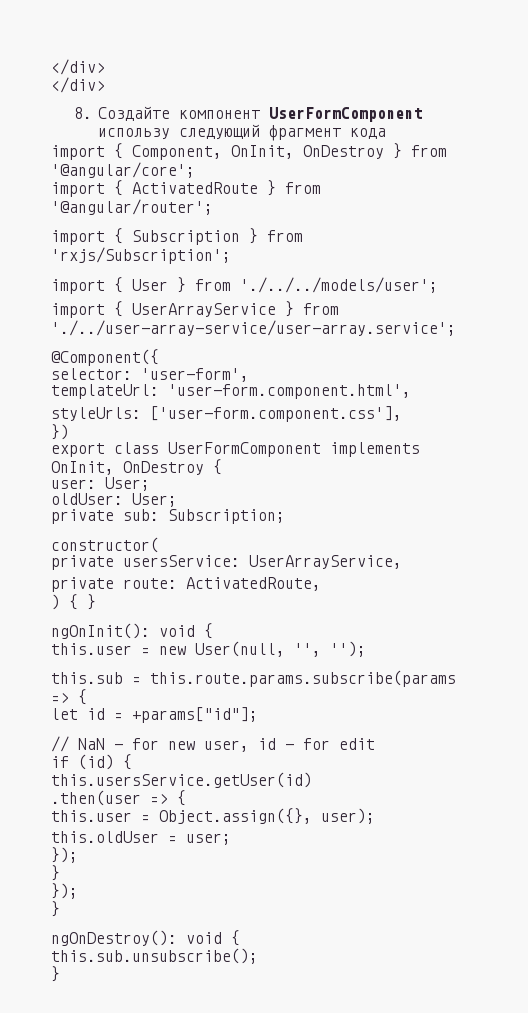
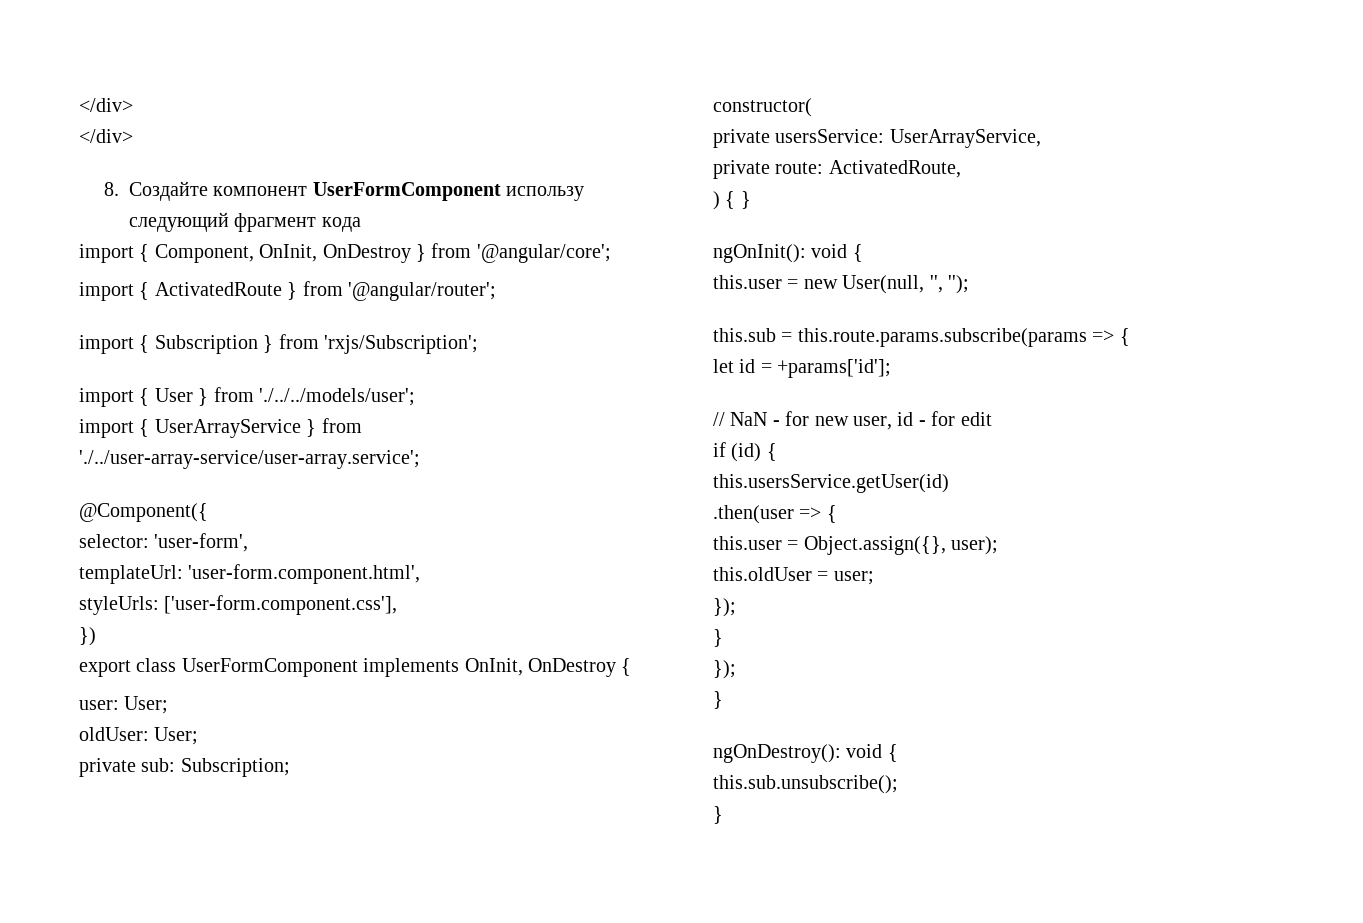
[132,707,258,723] +params["id"]; -> [777,359,892,378] +params['id'];

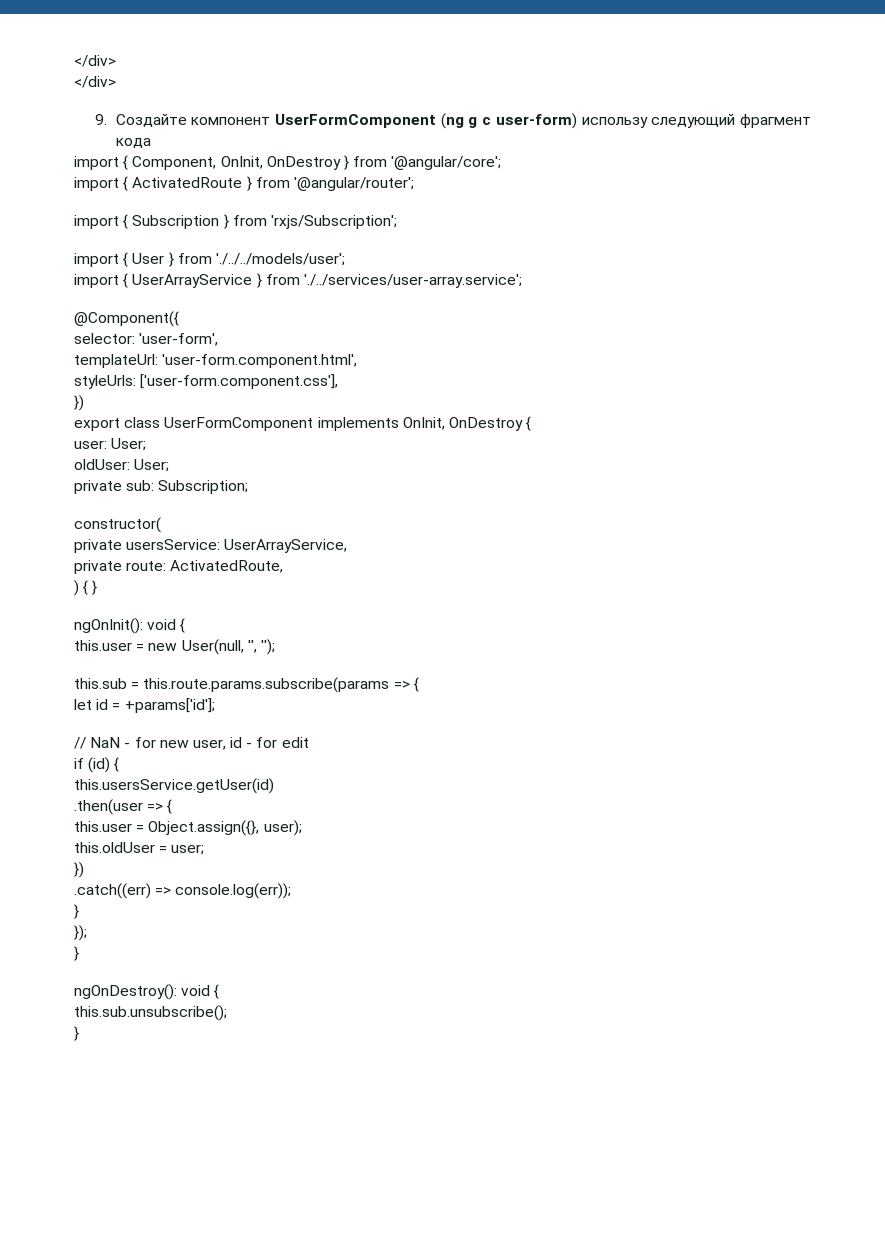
[103,182,119,196] 8. -> [94,114,107,125] 9.
(501, 191) none -> [440,113,577,129] (ng g c user-form)
[79,450,420,469] './../user-array-service/user-array.service'; -> [303,274,522,288] './../services/user-array.service';
[713,598,736,617] }); -> [74,862,84,878] [74,883,292,899] }) // .catch((err) => console.log(err));

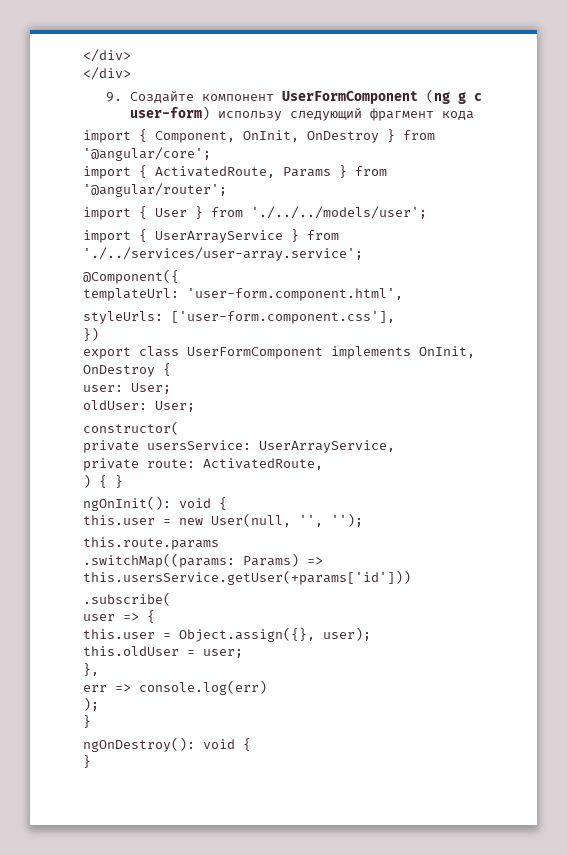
[132,177,243,188] ActivatedRoute -> [155,166,331,178] ActivatedRoute, Params
[74,214,397,229] // import { Subscription } from 'rxjs/Subscription'; -> (227, 190) none
[74,333,219,346] // selector: 'user-form', -> (179, 276) none
[74,480,249,494] // private sub: Subscription; -> (195, 406) none
[74,677,419,693] [74,698,215,713] [74,737,309,750] [74,757,120,773] [74,778,274,794] [74,799,143,815] this.sub = this.route.params.subscribe(params => { // let id = +params['id']; // // NaN - for new user, id - for edit // if (id) { // this.usersService.getUser(id) // .then(user -> [83,537,219,550] [83,553,323,568] [83,570,411,585] [83,592,171,606] [83,614,115,621] this.route.params // .switchMap((params: Params) => this.usersService.getUser(+params['id'])) // .subscribe( // user
[74,862,84,878] [74,883,292,899] [74,904,79,919] [74,925,87,941] }) // .catch((err) => console.log(err)); // } // }); -> [83,663,99,676] [83,680,267,695] [83,697,99,711] }, // err => console.log(err) // );
[74,1005,227,1021] // this.sub.unsubscribe(); -> (251, 744) none

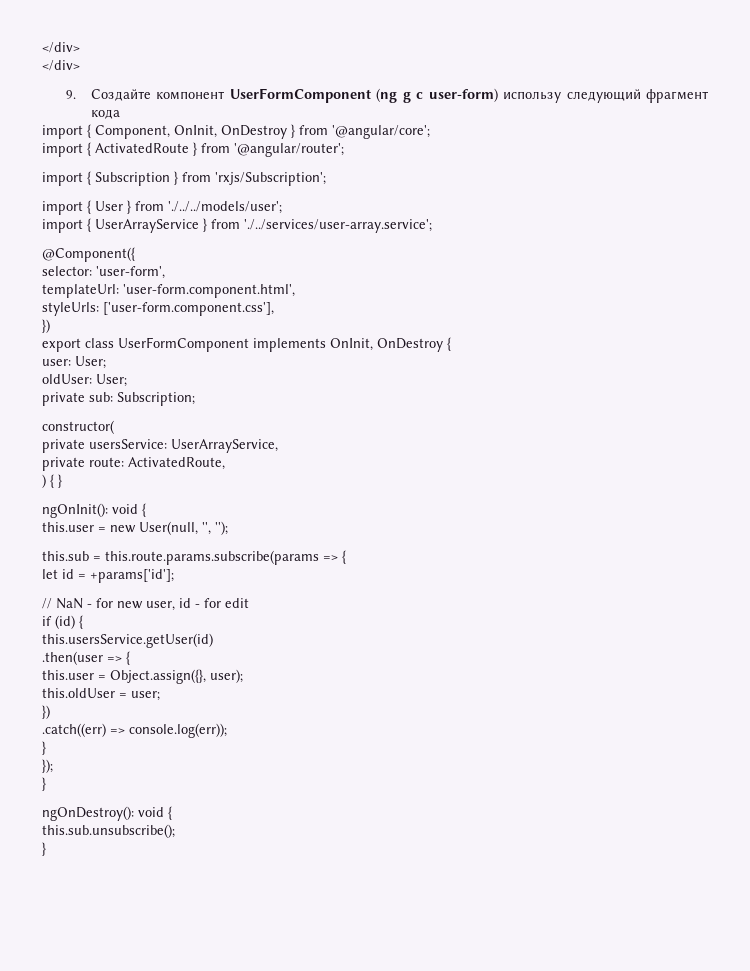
[155,166,331,178] ActivatedRoute, Params -> [95,143,189,153] ActivatedRoute
(227, 190) none -> [42,171,326,186] // import { Subscription } from 'rxjs/Subscription';
(179, 276) none -> [42,266,165,279] // selector: 'user-form',
(195, 406) none -> [42,392,195,406] // private sub: Subscription;
[83,537,219,550] [83,553,323,568] [83,570,411,585] [83,592,171,606] [83,614,115,621] this.route.params // .switchMap((params: Params) => this.usersService.getUser(+params['id'])) // .subscribe( // user -> [42,550,346,565] [42,569,174,583] [42,598,249,611] [42,615,83,629] [42,633,213,648] [42,651,103,665] this.sub = this.route.params.subscribe(params => { // let id = +params['id']; // // NaN - for new user, id - for edit // if (id) { // this.usersService.getUser(id) // .then(user
[83,663,99,676] [83,680,267,695] [83,697,99,711] }, // err => console.log(err) // ); -> [42,705,50,719] [42,723,227,738] [42,741,46,755] [42,759,53,773] }) // .catch((err) => console.log(err)); // } // });
(251, 744) none -> [42,824,175,838] // this.sub.unsubscribe();

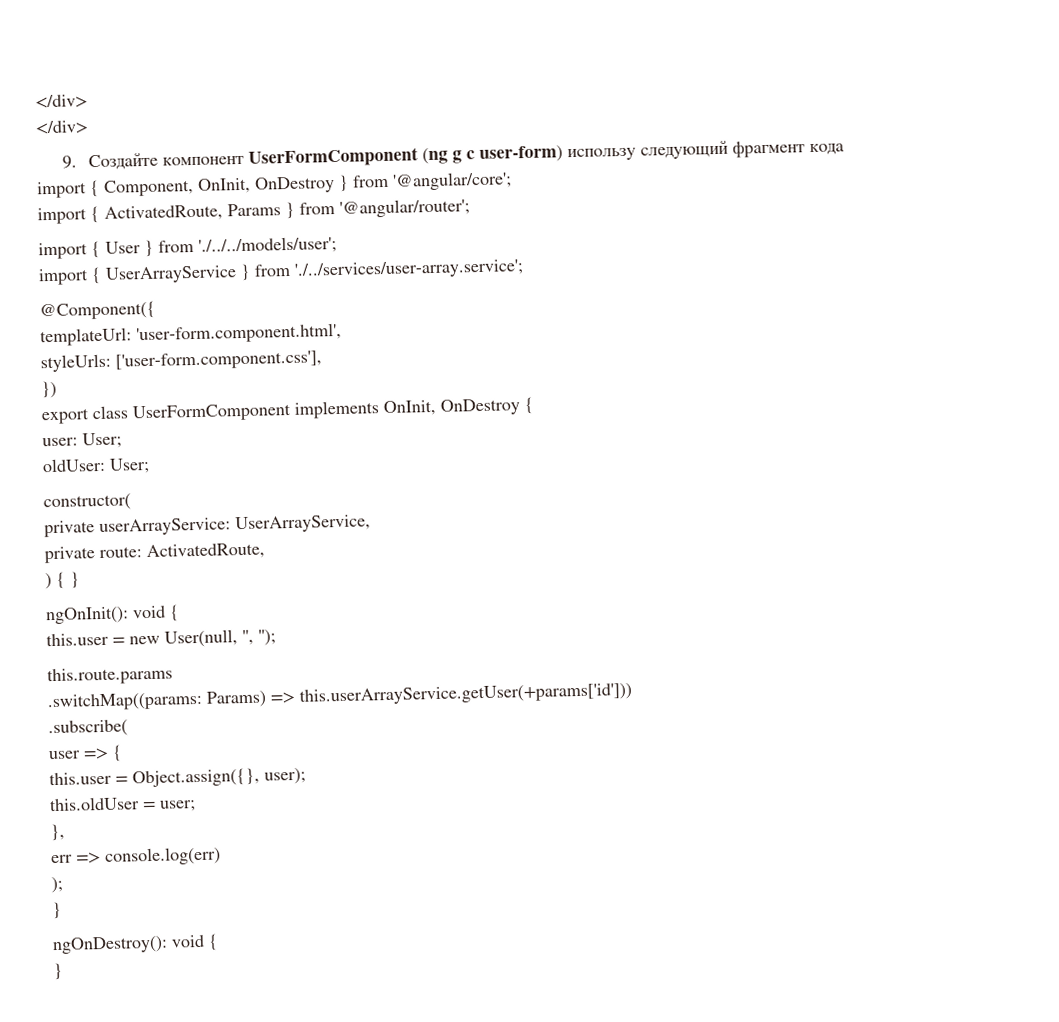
[95,143,189,153] ActivatedRoute -> [104,203,281,222] ActivatedRoute, Params
[42,171,326,186] // import { Subscription } from 'rxjs/Subscription'; -> (470, 208) none
[42,266,165,279] // selector: 'user-form', -> (156, 310) none
[42,392,195,406] // private sub: Subscription; -> (150, 465) none
[89,439,167,449] usersService: -> [99,517,231,537] userArrayService:
[42,550,346,565] [42,569,174,583] [42,598,249,611] [42,615,83,629] [42,633,213,648] [42,651,103,665] this.sub = this.route.params.subscribe(params => { // let id = +params['id']; // // NaN - for new user, id - for edit // if (id) { // this.usersService.getUser(id) // .then(user -> [47,666,173,686] [47,682,632,712] [48,719,128,738] [48,750,81,760] this.route.params // .switchMap((params: Params) => this.userArrayService.getUser(+params['id'])) // .subscribe( // user
[42,705,50,719] [42,723,227,738] [42,741,46,755] [42,759,53,773] }) // .catch((err) => console.log(err)); // } // }); -> [50,823,65,842] [51,846,221,866] [51,876,63,894] }, // err => console.log(err) // );
[42,824,175,838] // this.sub.unsubscribe(); -> (219, 942) none

